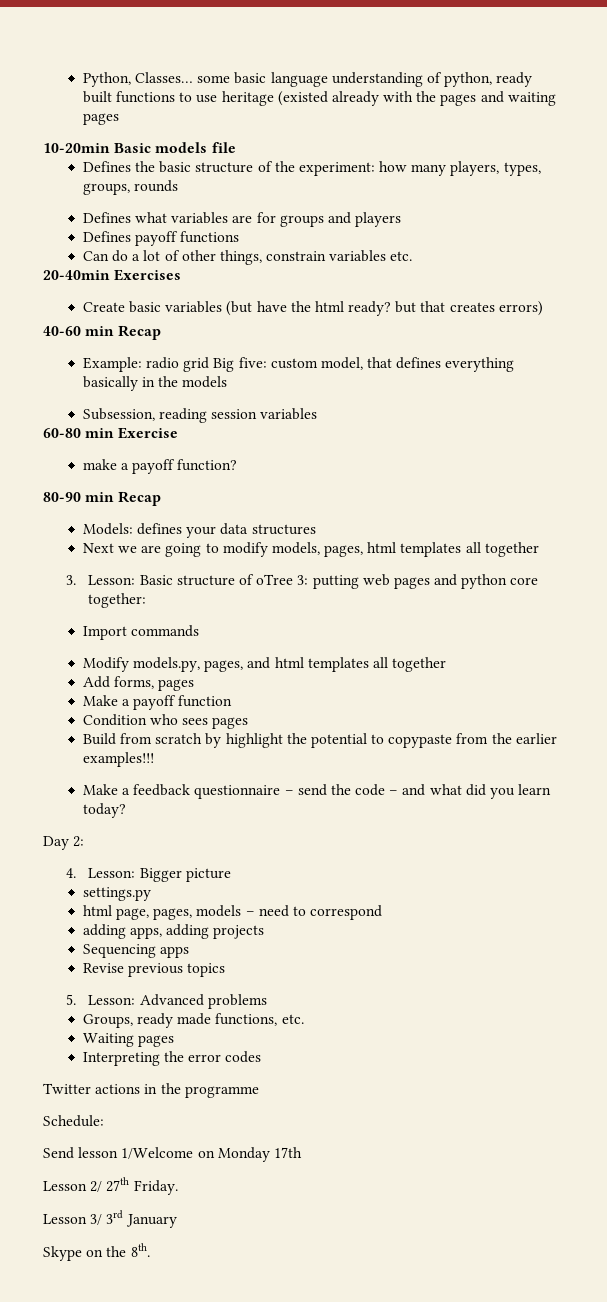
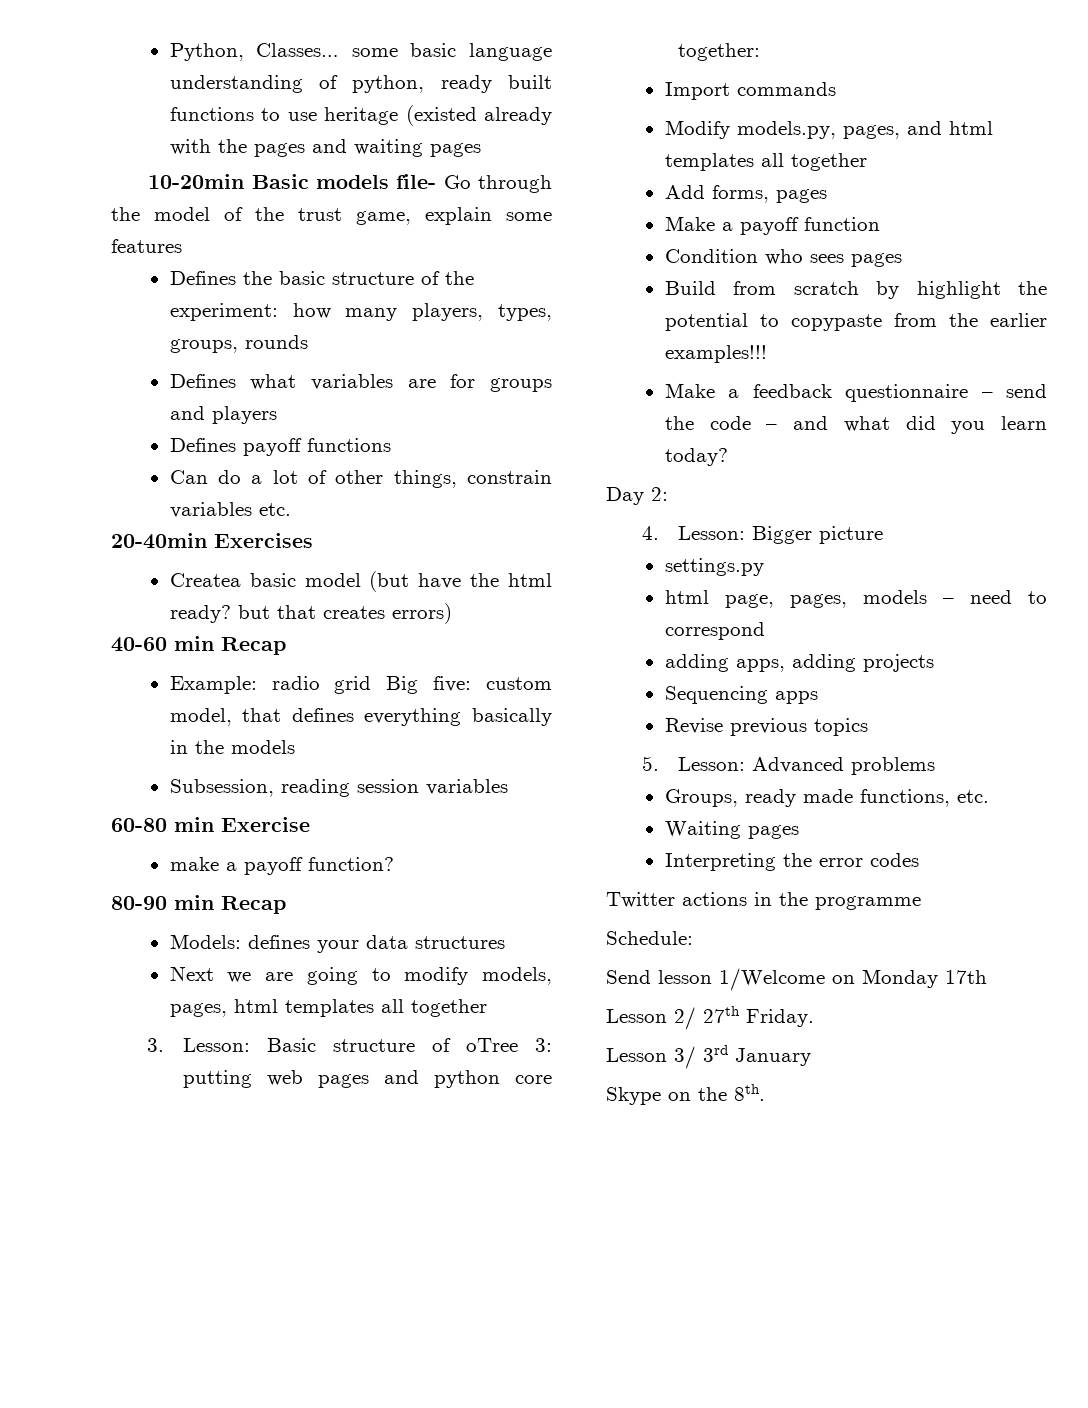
[211,142,236,153] file -> [396,174,552,193] [111,207,552,225] [111,239,182,253] file- Go through the model of the trust game, explain some features
[82,301,223,313] Create basic variables -> [169,573,361,587] Createa basic model

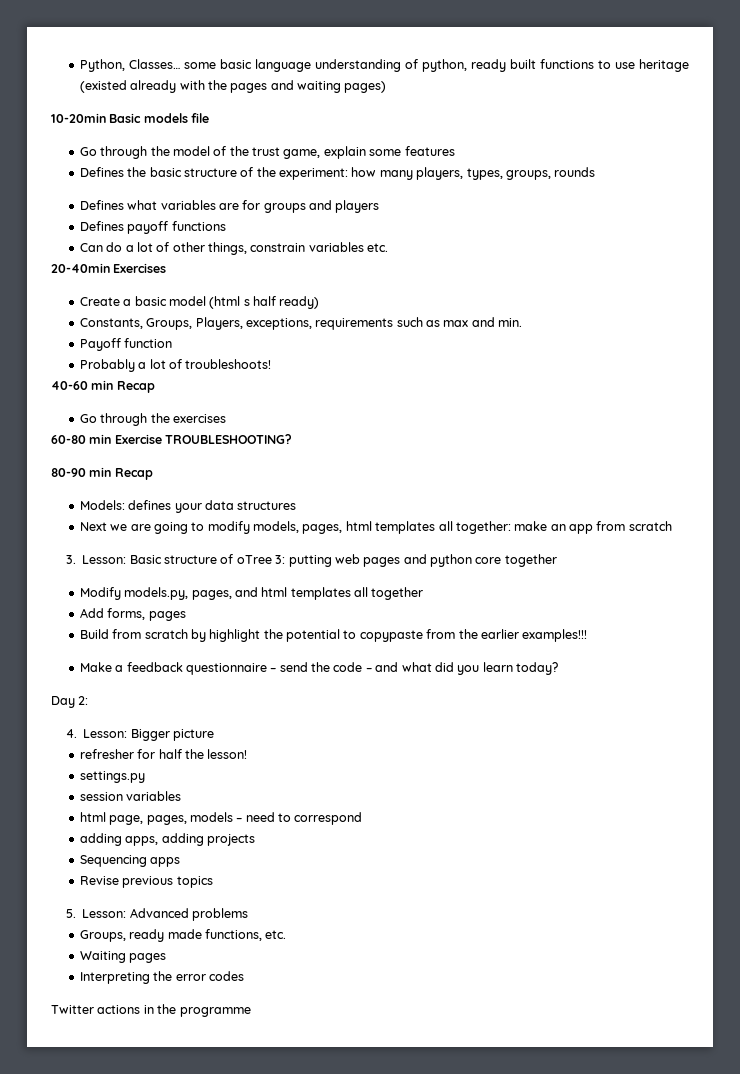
[429,143,481,157] pages -> [344,81,387,93] pages)
[396,174,437,189] file- -> [191,113,210,123] file //
[169,571,552,592] [169,603,452,624] [111,636,286,655] [169,676,552,694] [169,708,552,726] [169,740,295,754] [169,779,508,797] Createa basic model (but have the html ready? but that creates errors) // 40-60 min Recap // Example: radio grid Big five: custom model, that defines everything basically in the models // Subsession, reading session variables -> [79,296,320,309] [79,317,523,330] [79,338,173,351] [79,359,272,372] [51,380,155,393] [79,413,226,426] Create a basic model (html s half ready) // Constants, Groups, Players, exceptions, requirements such as max and min. // Payoff function // Probably a lot of troubleshoots! // 40-60 min Recap // Go through the exercises
[169,857,394,875] // make a payoff function? -> [165,434,293,444] TROUBLESHOOTING?
[410,999,487,1017] together -> [455,521,672,534] together: make an app from scratch
[678,43,761,61] [664,82,836,100] together: // Import commands -> [504,554,557,567] together
[664,216,880,235] [664,249,902,267] // Make a payoff function // Condition who sees pages -> (186, 616) none
(884, 535) none -> [79,749,248,759] // refresher for half the lesson!
(764, 567) none -> [79,791,182,801] // session variables
[606,931,693,945] [606,968,987,991] [606,1006,814,1030] [606,1045,811,1069] [606,1084,765,1105] // Schedule: // Send lesson 1/Welcome on Monday 17th // Lesson 2/ 27th Friday. // Lesson 3/ 3rd January // Skype on the 8th. -> (251, 1012) none

